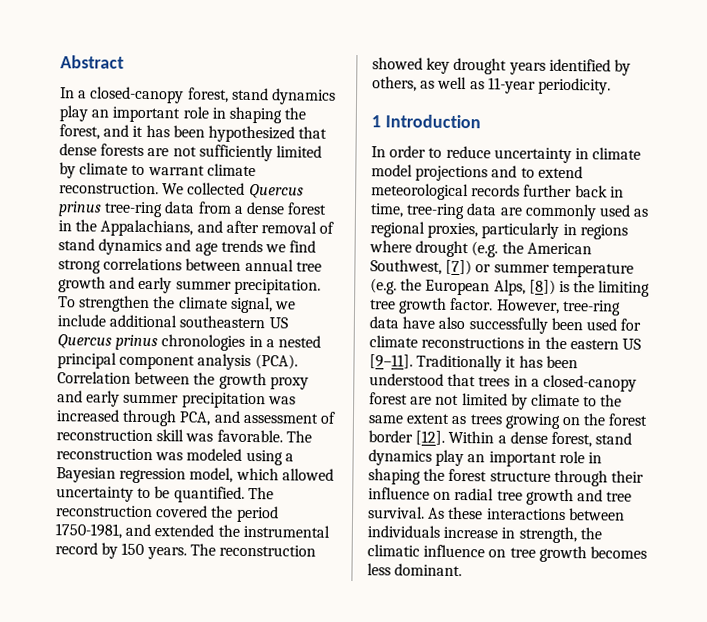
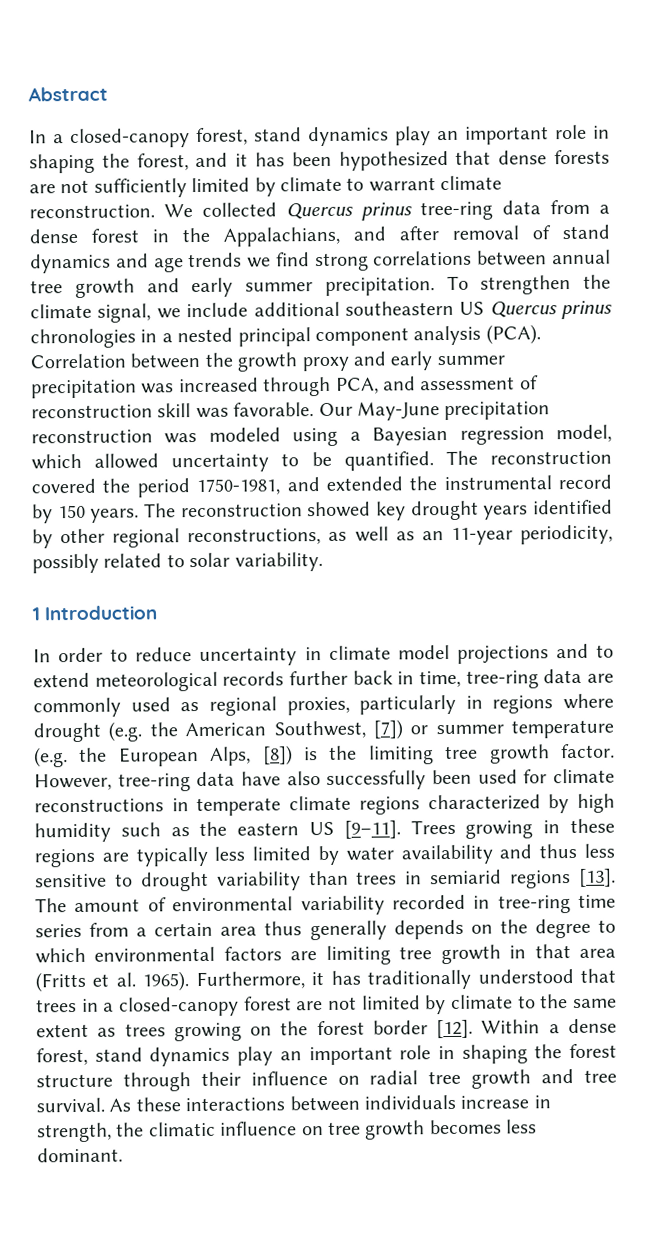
[285,430,312,443] The -> [318,401,551,421] Our May-June precipitation
[372,76,611,95] others, as well as 11-year periodicity. -> [60,524,613,548] [32,552,323,574] other regional reconstructions, as well as an 11-year periodicity, possibly related to solar variability.
[544,336,641,350] [369,354,578,372] the eastern US [9–11]. Traditionally it has been -> [196,793,615,817] [34,818,615,843] [34,843,615,868] [35,868,617,892] [35,894,616,916] [35,918,617,941] [35,944,617,965] [35,969,472,993] temperate climate regions characterized by high humidity such as the eastern US [9–11]. Trees growing in these regions are typically less limited by water availability and thus less sensitive to drought variability than trees in semiarid regions [13]. The amount of environmental variability recorded in tree-ring time series from a certain area thus generally depends on the degree to which environmental factors are limiting tree growth in that area (Fritts et al. 1965). Furthermore, it has traditionally

